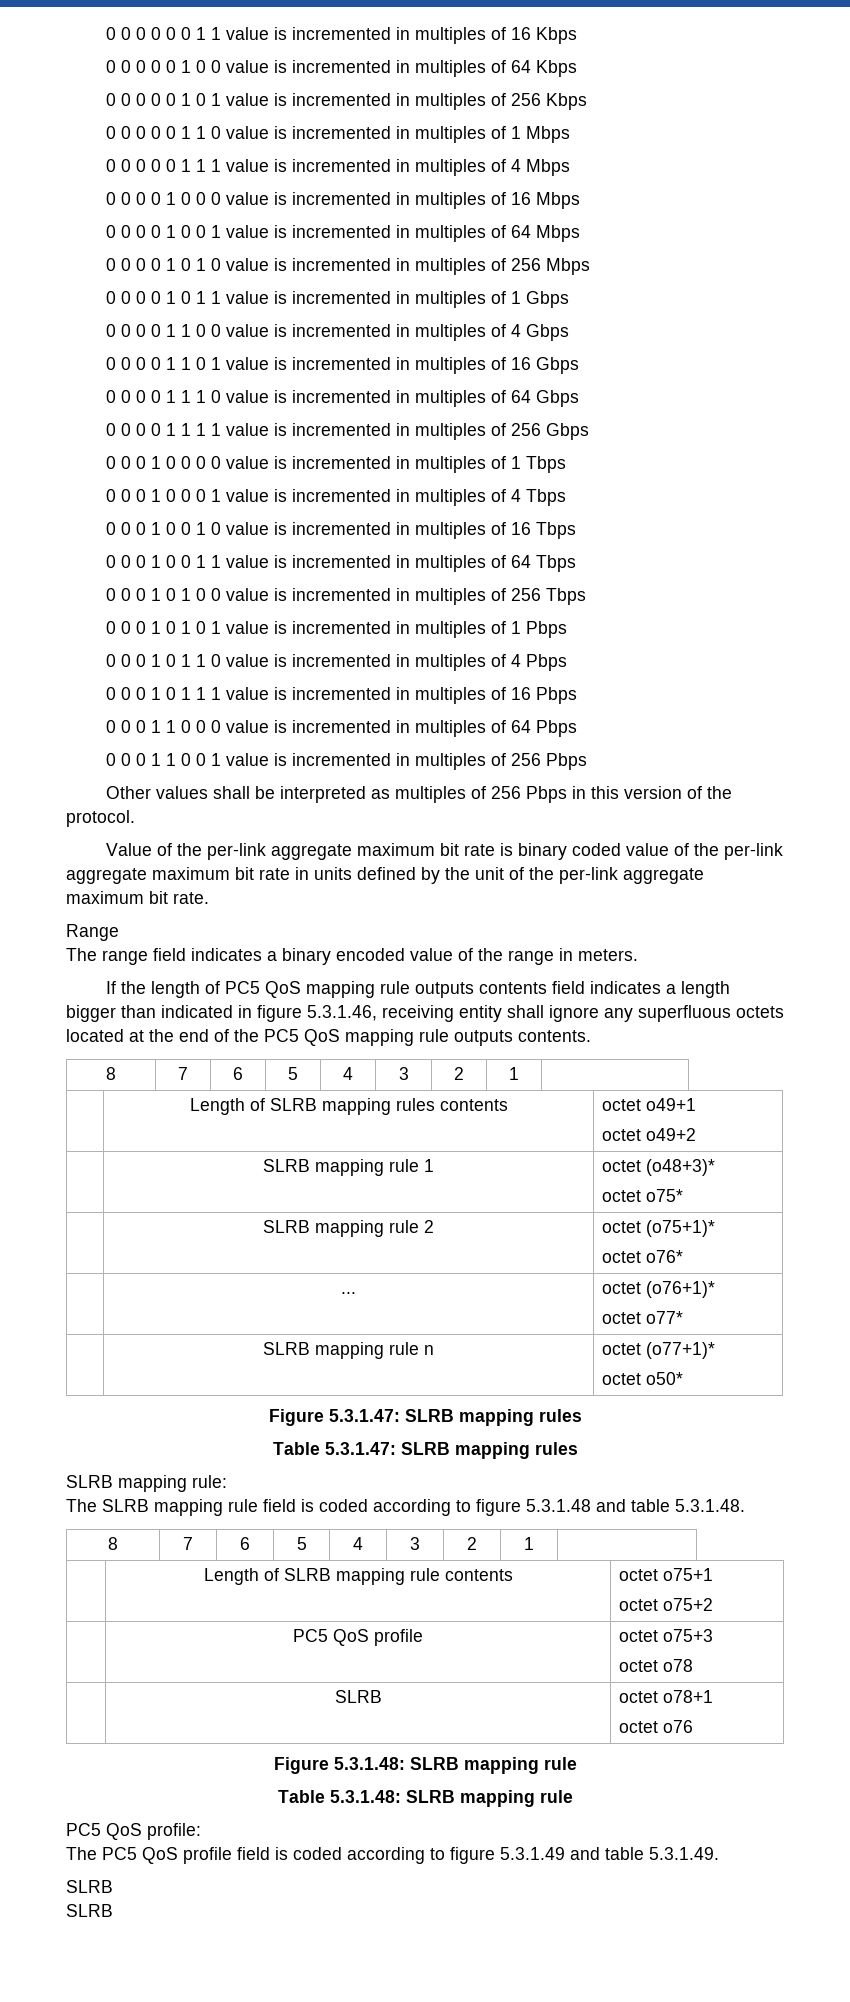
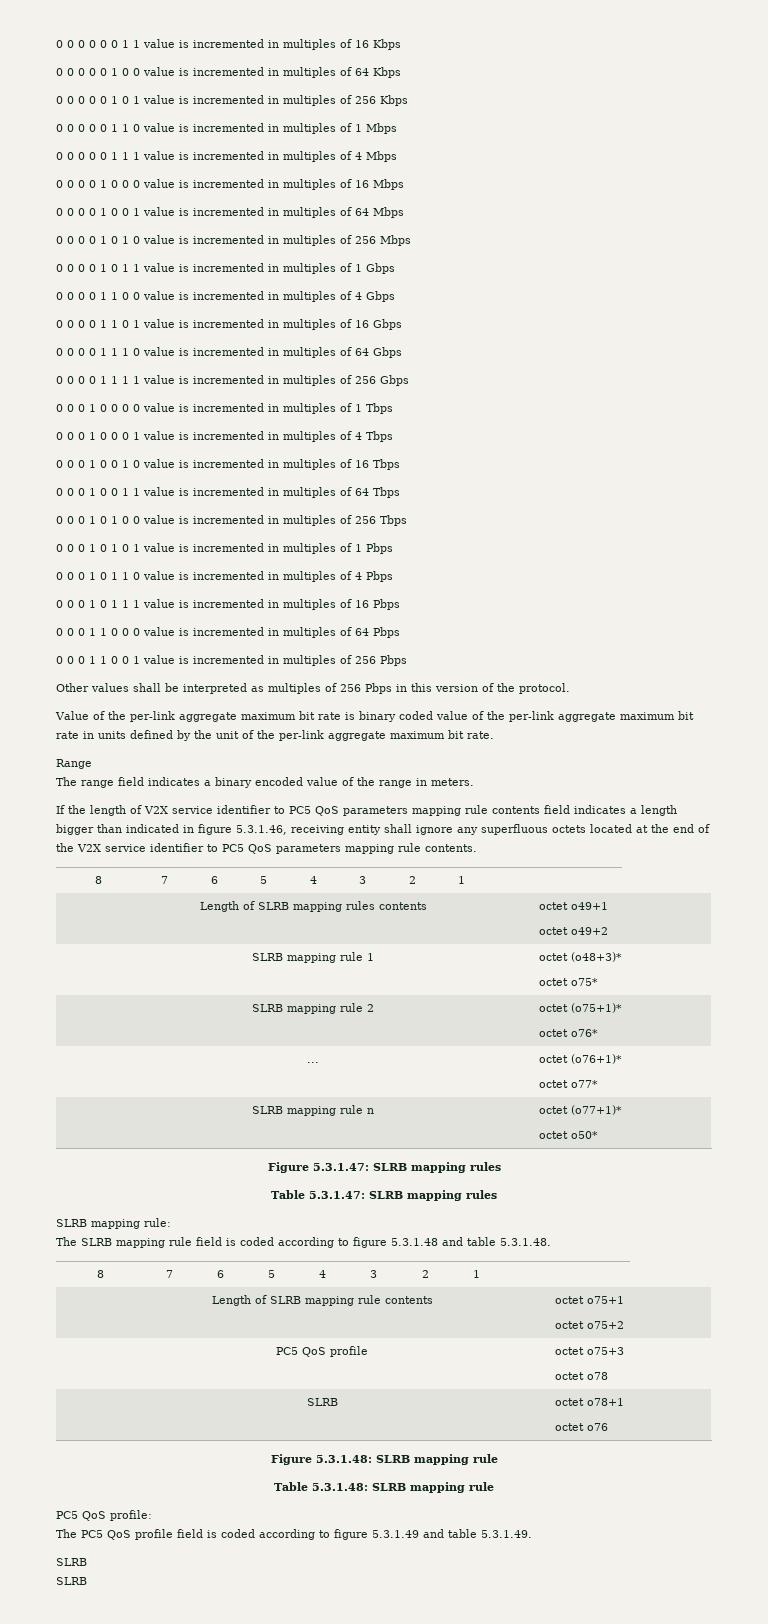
[225,981,475,998] PC5 QoS mapping rule outputs -> [144,805,488,816] V2X service identifier to PC5 QoS parameters mapping rule
[264,1029,513,1046] PC5 QoS mapping rule outputs -> [77,843,421,854] V2X service identifier to PC5 QoS parameters mapping rule

